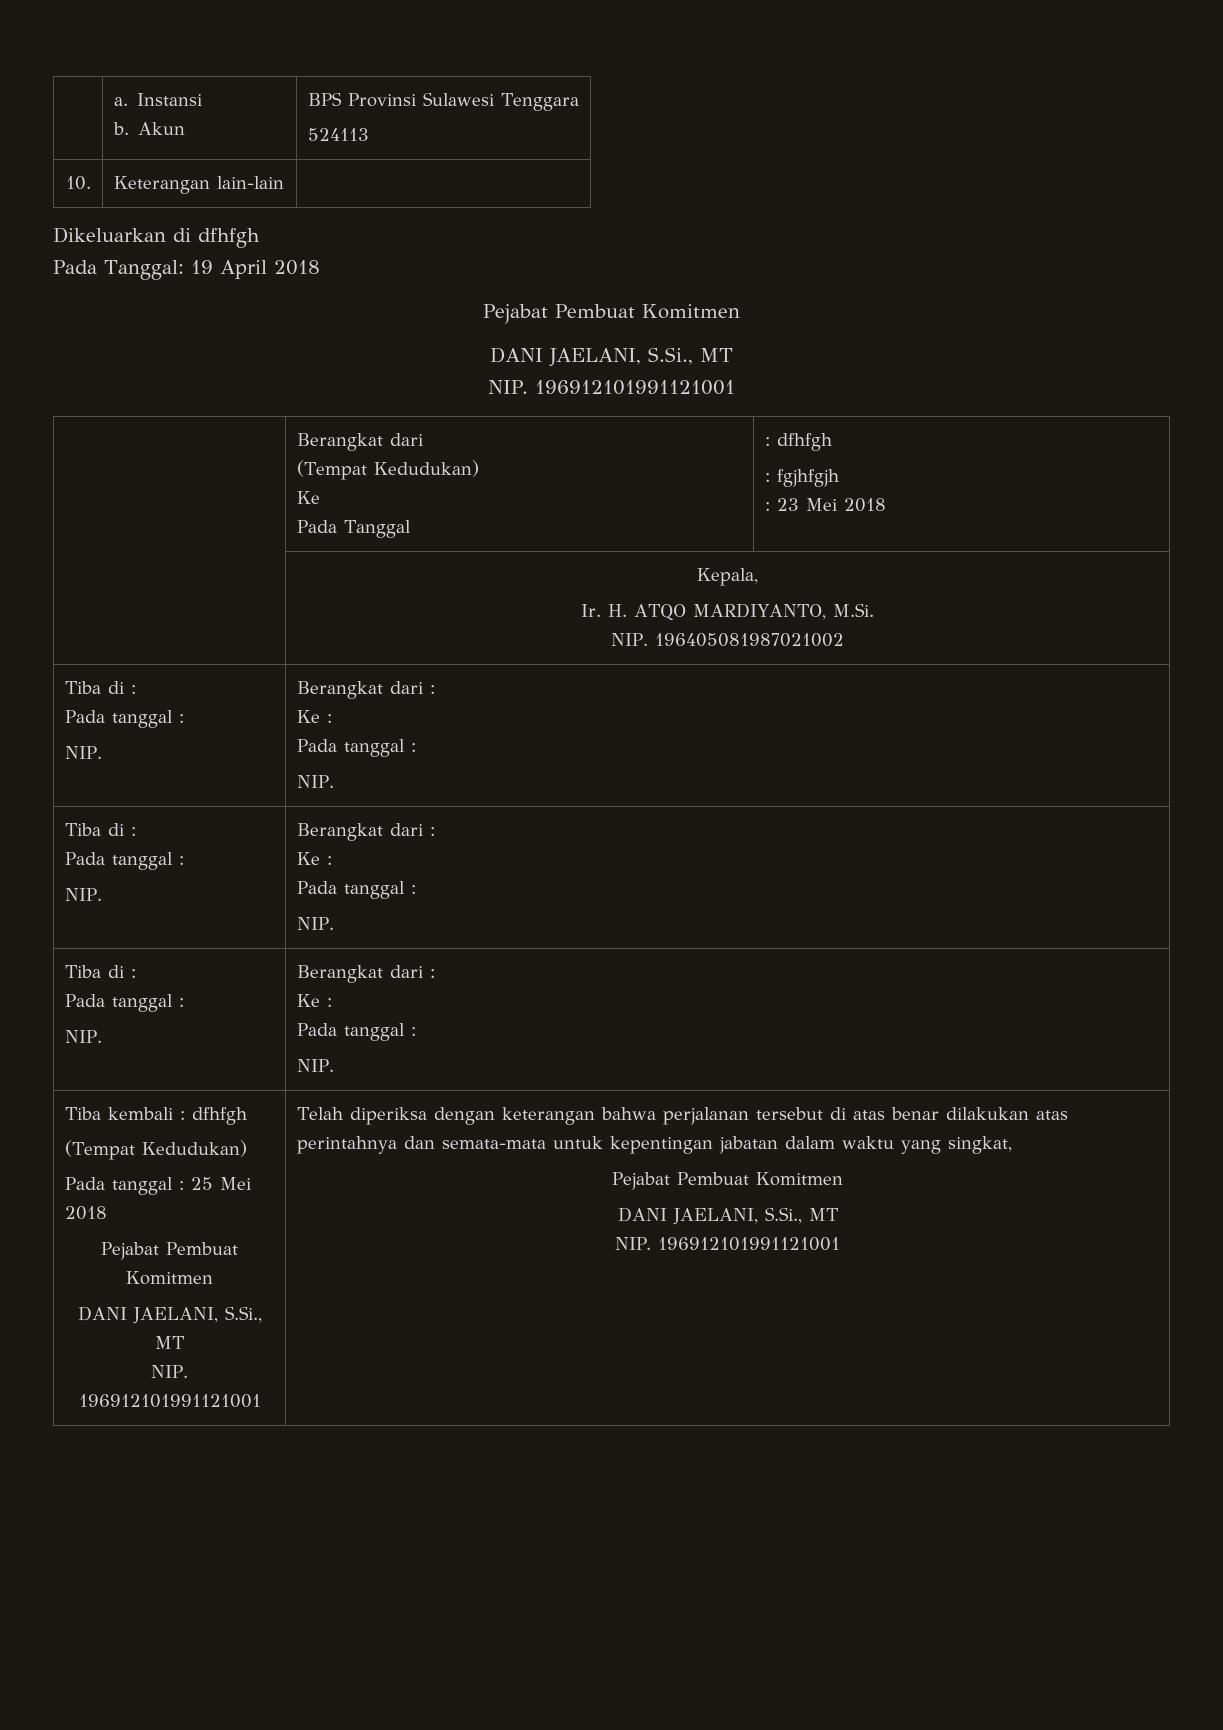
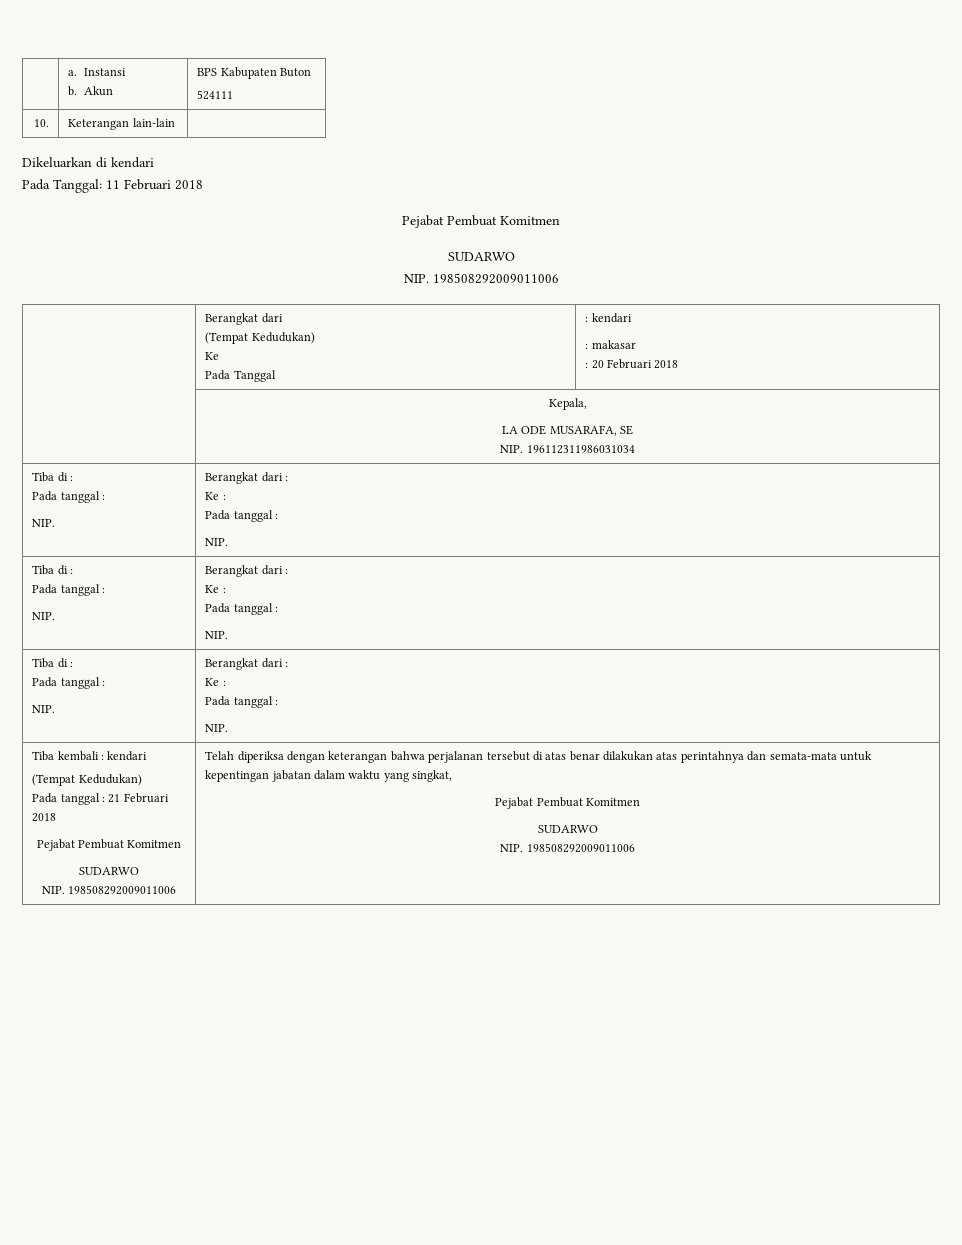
[347,92,579,111] [307,128,369,141] Provinsi Sulawesi Tenggara // 524113 -> [220,67,312,79] [197,90,234,100] Kabupaten Buton // 524111
[198,228,260,248] dfhfgh -> [111,157,154,168] kendari
[190,260,320,279] [483,304,740,324] [490,347,733,367] [487,380,736,395] 19 April 2018 // Pejabat Pembuat Komitmen // DANI JAELANI, S.Si., MT // NIP. 196912101991121001 -> [106,179,203,190] [402,215,560,228] [447,252,515,261] [403,273,559,284] 11 Februari 2018 // Pejabat Pembuat Komitmen // SUDARWO // NIP. 198508292009011006
[776,433,832,451] [764,469,839,487] [764,498,837,511] dfhfgh // : fgjhfgjh // : 23 Mei -> [591,313,632,323] [585,340,636,349] [585,359,653,369] kendari // : makasar // : 20 Februari
[580,603,875,621] [611,633,844,647] Ir. H. ATQO MARDIYANTO, M.Si. // NIP. 196405081987021002 -> [501,425,634,436] [500,445,635,454] LA ODE MUSARAFA, SE // NIP. 196112311986031034
[191,1107,247,1125] dfhfgh -> [107,751,148,761] kendari
[190,1177,251,1190] [64,1206,107,1220] [101,1242,238,1260] [126,1271,213,1285] [77,1306,262,1324] [155,1336,184,1349] [151,1365,189,1378] [78,1394,261,1408] 25 Mei 2018 // Pejabat Pembuat Komitmen // DANI JAELANI, S.Si., MT // NIP. 196912101991121001 -> [108,793,169,803] [32,813,57,822] [36,839,182,851] [79,867,139,875] [41,885,177,895] 21 Februari 2018 // Pejabat Pembuat Komitmen // SUDARWO // NIP. 198508292009011006
[617,1207,838,1225] [614,1237,841,1251] DANI JAELANI, S.Si., MT // NIP. 196912101991121001 -> [537,825,598,833] [500,843,635,853] SUDARWO // NIP. 198508292009011006

